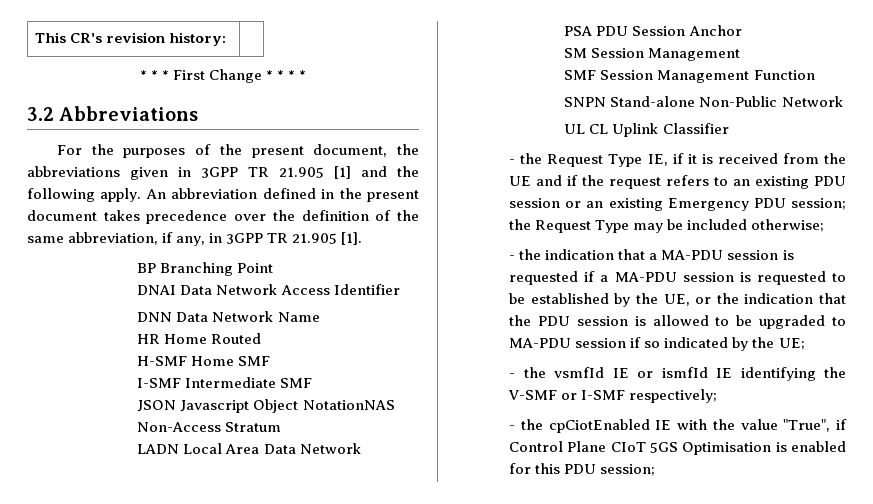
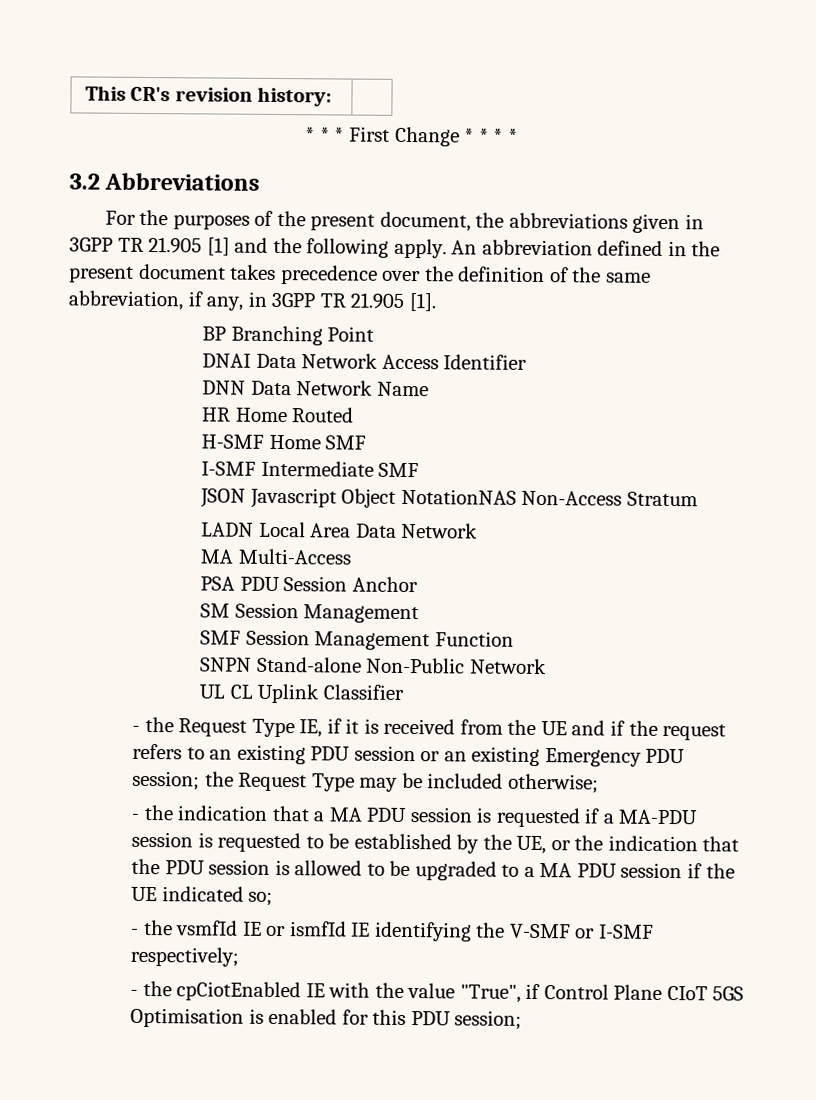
(361, 448) none -> [200,548,352,565] // MA Multi-Access
[661,250,724,260] MA-PDU -> [328,807,408,822] MA PDU
[509,337,805,351] MA-PDU session if so indicated by the UE; -> [523,862,735,879] [131,886,274,906] a MA PDU session if the UE indicated so;

